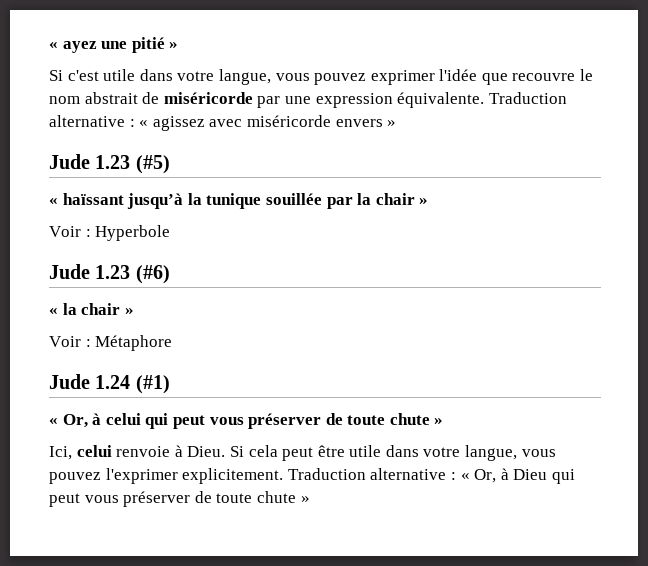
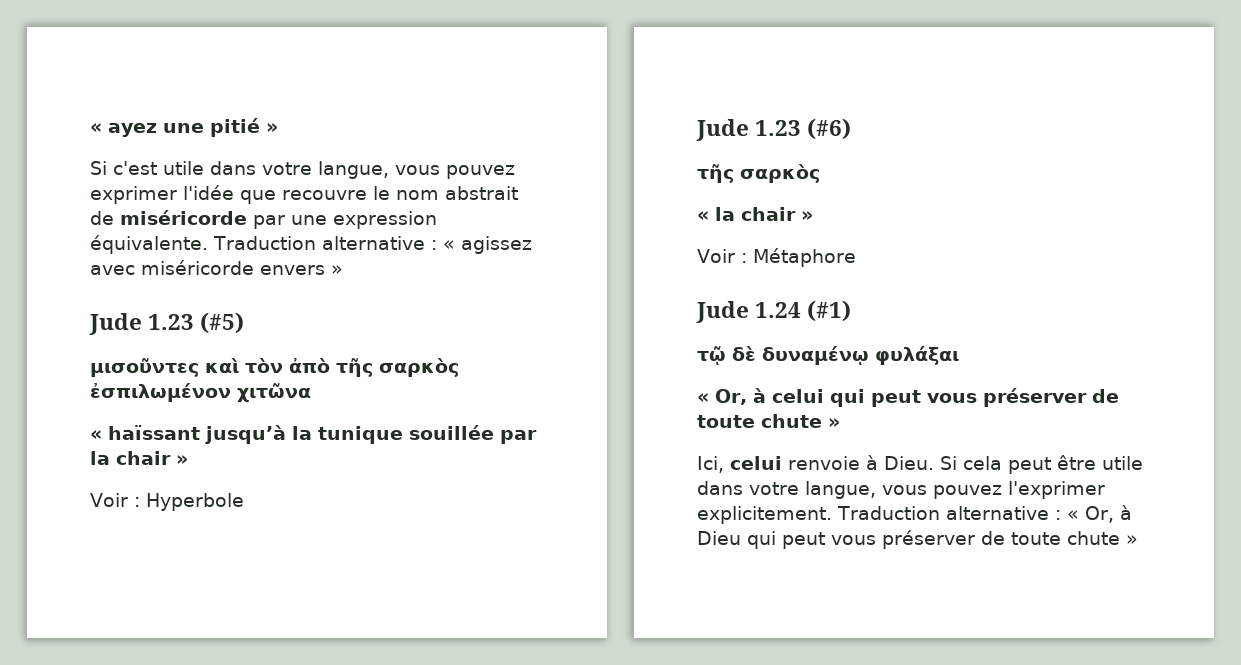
(170, 164) none -> [90,358,459,377] [90,383,311,402] // μισοῦντες καὶ τὸν ἀπὸ τῆς σαρκὸς ἐσπιλωμένον χιτῶνα
(170, 274) none -> [697,164,820,183] // τῆς σαρκὸς
(170, 384) none -> [697,346,959,365] // τῷ δὲ δυναμένῳ φυλάξαι

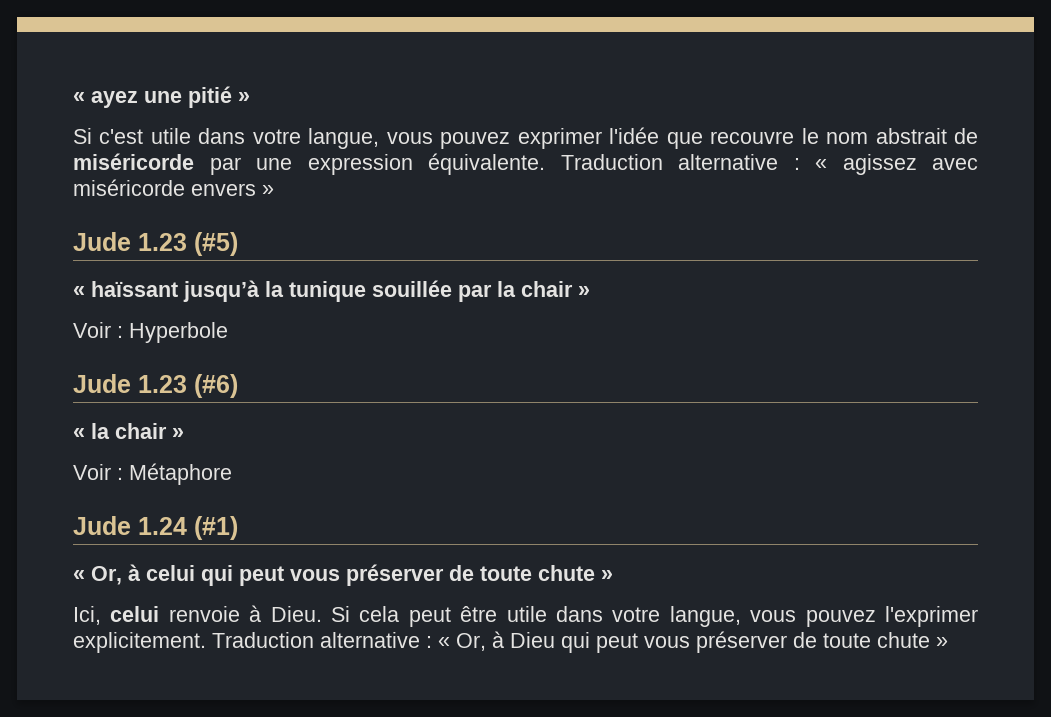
[90,358,459,377] [90,383,311,402] // μισοῦντες καὶ τὸν ἀπὸ τῆς σαρκὸς ἐσπιλωμένον χιτῶνα -> (238, 244) none
[697,164,820,183] // τῆς σαρκὸς -> (238, 386) none
[697,346,959,365] // τῷ δὲ δυναμένῳ φυλάξαι -> (238, 528) none

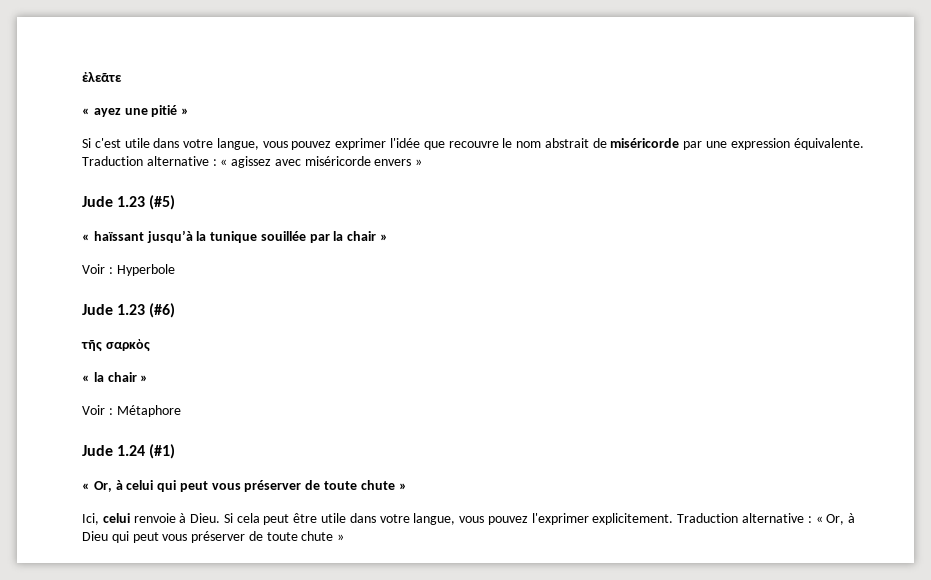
(73, 97) none -> [82,72,122,82] ἐλεᾶτε //
(238, 386) none -> [81,339,150,352] // τῆς σαρκὸς

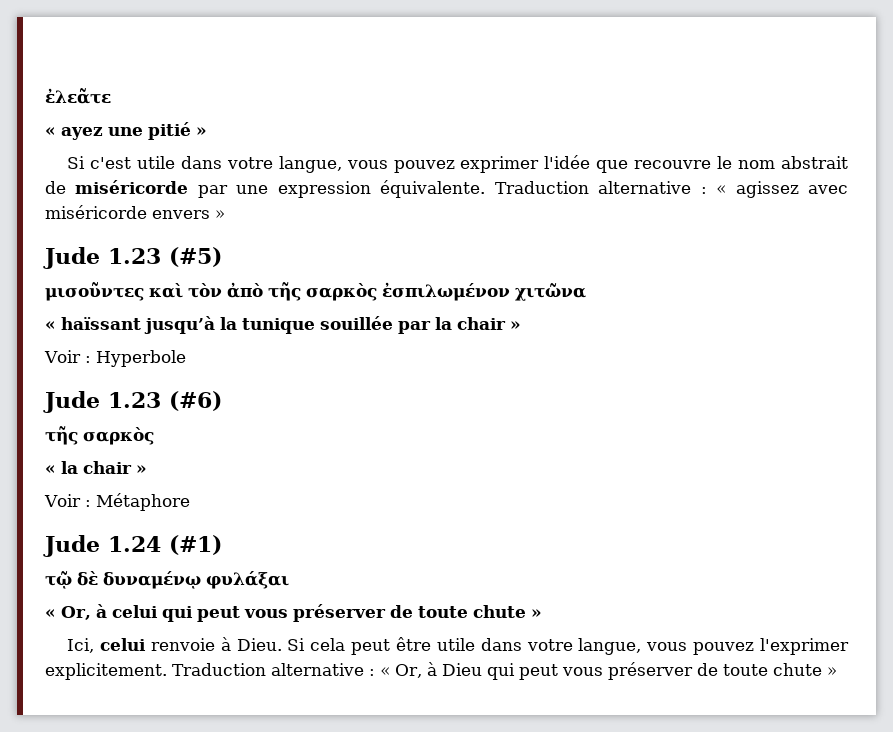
(176, 202) none -> [45,282,586,301] // μισοῦντες καὶ τὸν ἀπὸ τῆς σαρκὸς ἐσπιλωμένον χιτῶνα
(176, 451) none -> [45,571,289,589] // τῷ δὲ δυναμένῳ φυλάξαι

